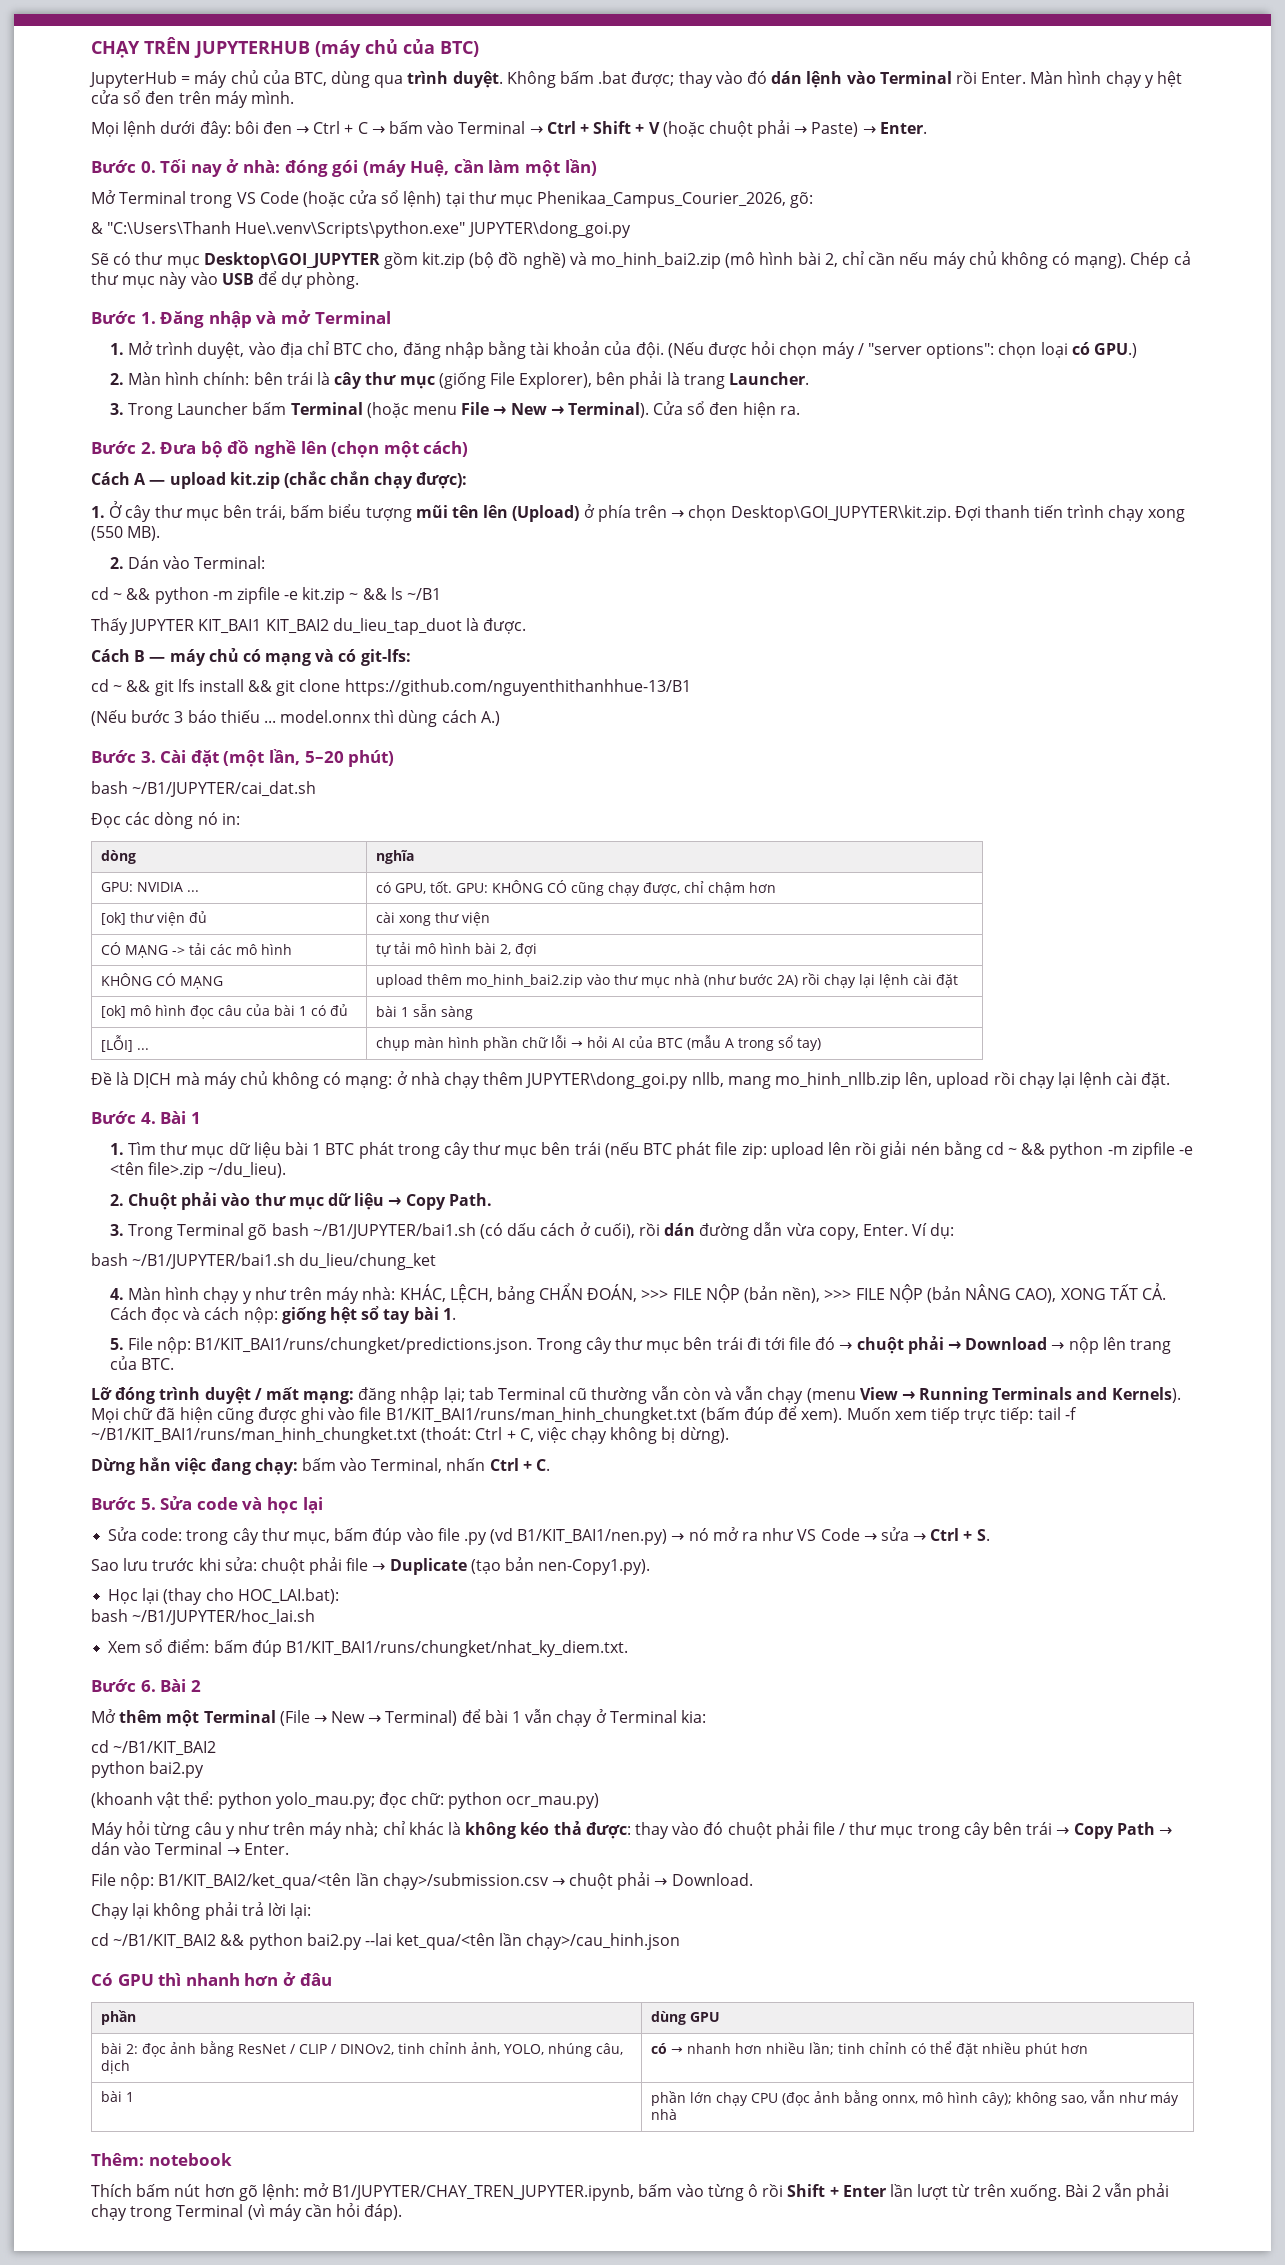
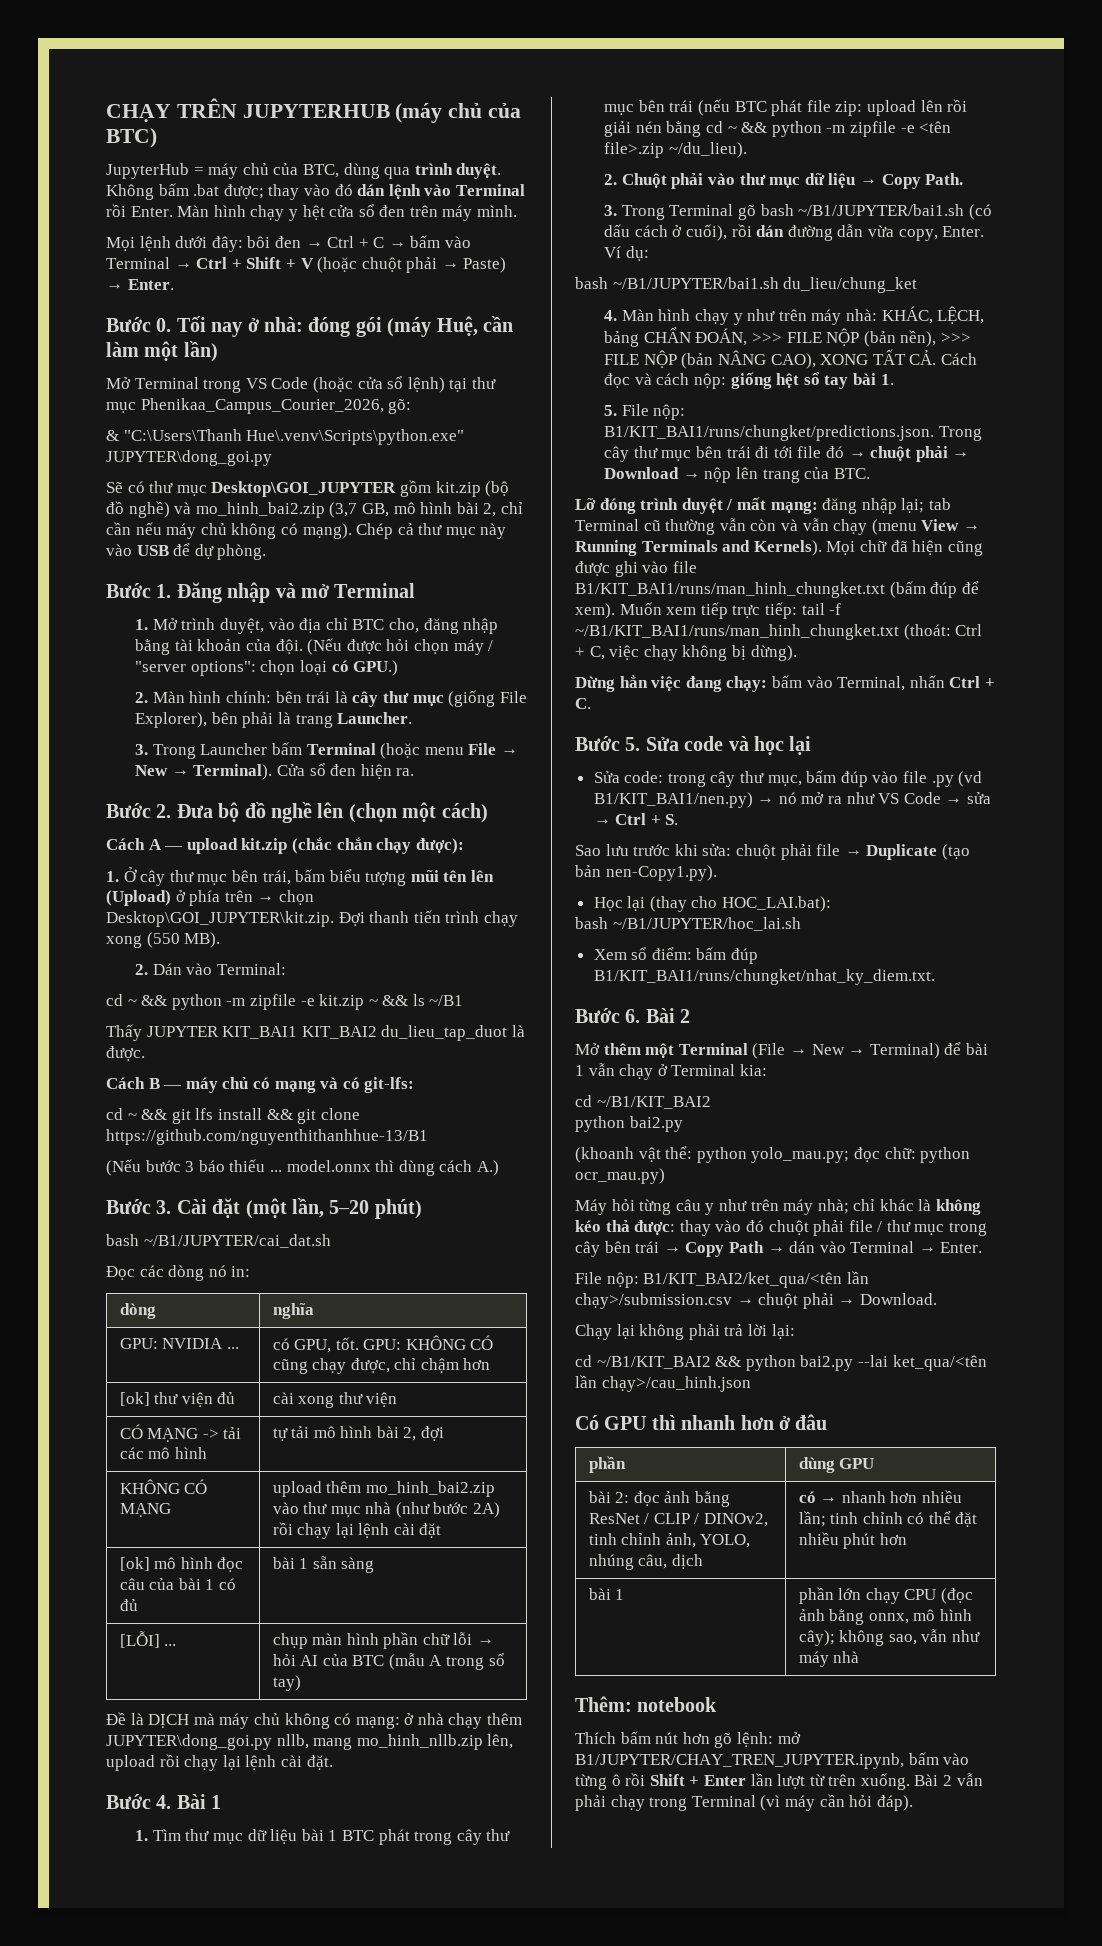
[725,252,756,268] (mô -> [329,502,416,518] (3,7 GB, mô

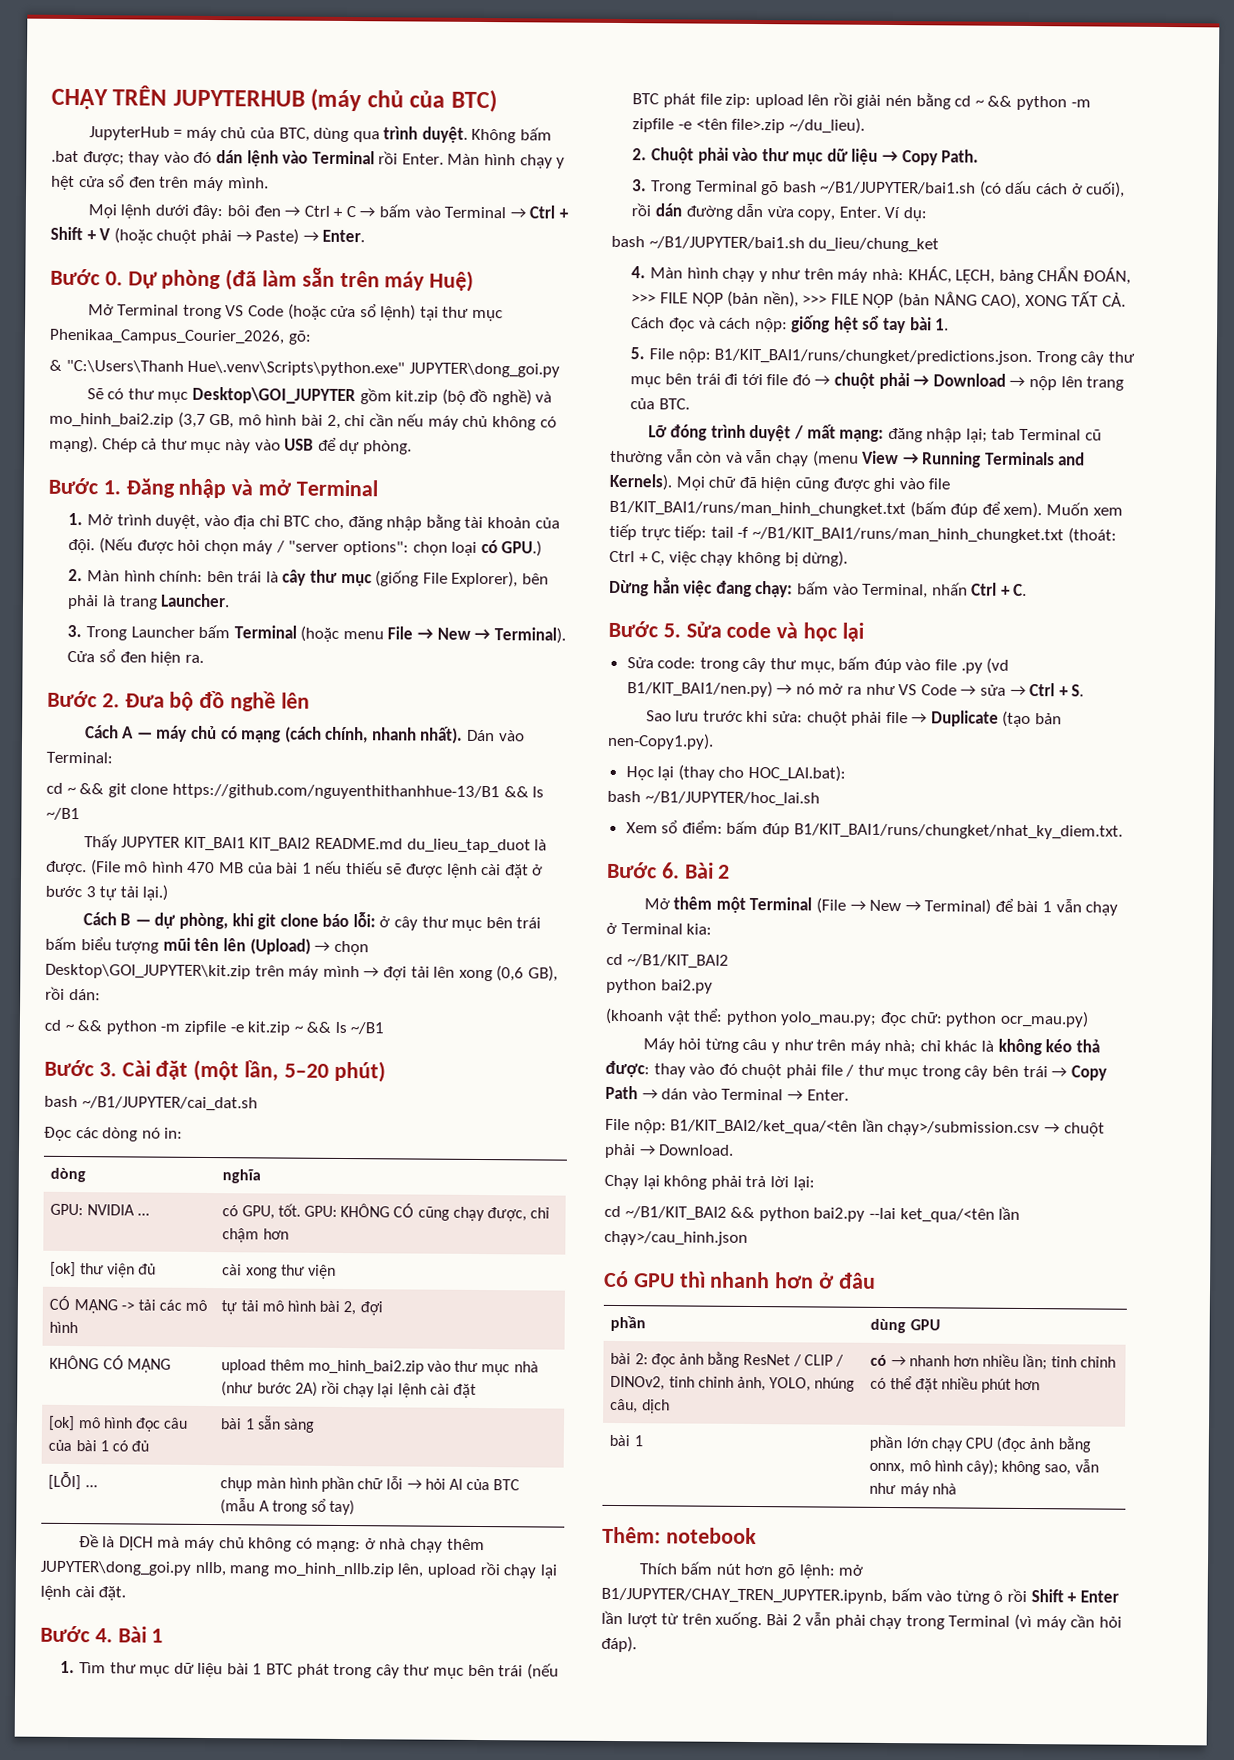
[176,316,513,337] [106,341,218,362] Tối nay ở nhà: đóng gói (máy Huệ, cần làm một lần) -> [127,267,475,292] Dự phòng (đã làm sẵn trên máy Huệ)
[348,802,488,823] (chọn một cách) -> (310, 700) none
[186,837,464,854] [106,867,291,886] upload kit.zip (chắc chắn chạy được): // 1. Ở cây thư mục bên trái, -> [156,725,525,744] [46,751,113,764] [46,782,545,801] [46,807,80,821] [83,834,548,854] [46,859,544,879] [45,884,169,901] [82,912,542,932] máy chủ có mạng (cách chính, nhanh nhất). Dán vào Terminal: // cd ~ && git clone https://github.com/nguyenthithanhhue-13/B1 && ls ~/B1 // Thấy JUPYTER KIT_BAI1 KIT_BAI2 README.md du_lieu_tap_duot là được. (File mô hình 470 MB của bài 1 nếu thiếu sẽ được lệnh cài đặt ở bước 3 tự tải lại.) // Cách B — dự phòng, khi git clone báo lỗi: ở cây thư mục bên trái
[175,890,314,906] [106,910,518,927] [106,932,221,948] [135,963,287,975] ở phía trên → chọn Desktop\GOI_JUPYTER\kit.zip. Đợi thanh tiến trình chạy xong (550 MB). // 2. Dán vào Terminal: -> [314,940,369,956] [45,963,558,982] [45,986,101,1001] → chọn Desktop\GOI_JUPYTER\kit.zip trên máy mình → đợi tải lên xong (0,6 GB), rồi dán:
[106,1024,525,1041] [106,1046,145,1061] [106,1077,415,1093] [106,1108,360,1124] [106,1129,428,1145] [106,1159,499,1176] // Thấy JUPYTER KIT_BAI1 KIT_BAI2 du_lieu_tap_duot là được. // Cách B — máy chủ có mạng và có git-lfs: // cd ~ && git lfs install && git clone https://github.com/nguyenthithanhhue-13/B1 // (Nếu bước 3 báo thiếu ... model.onnx thì dùng cách A.) -> (385, 1028) none

